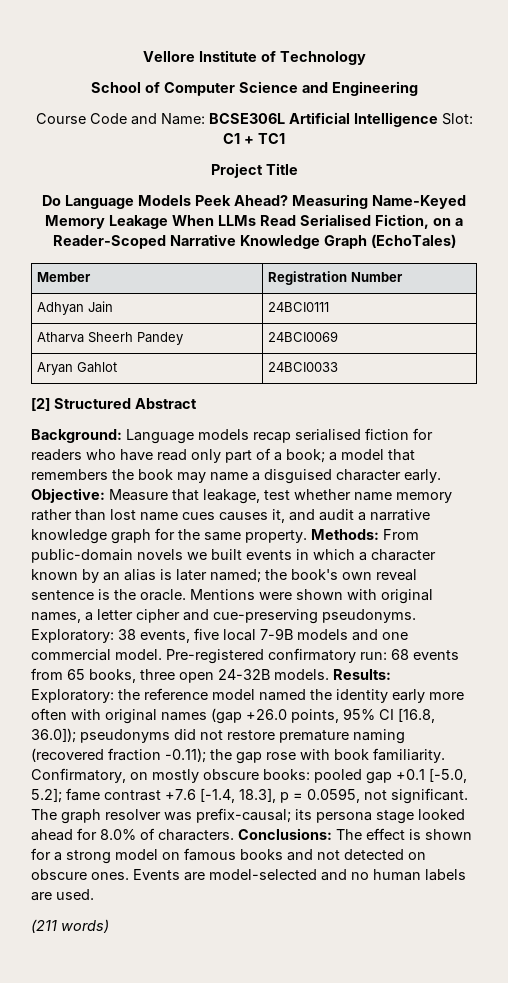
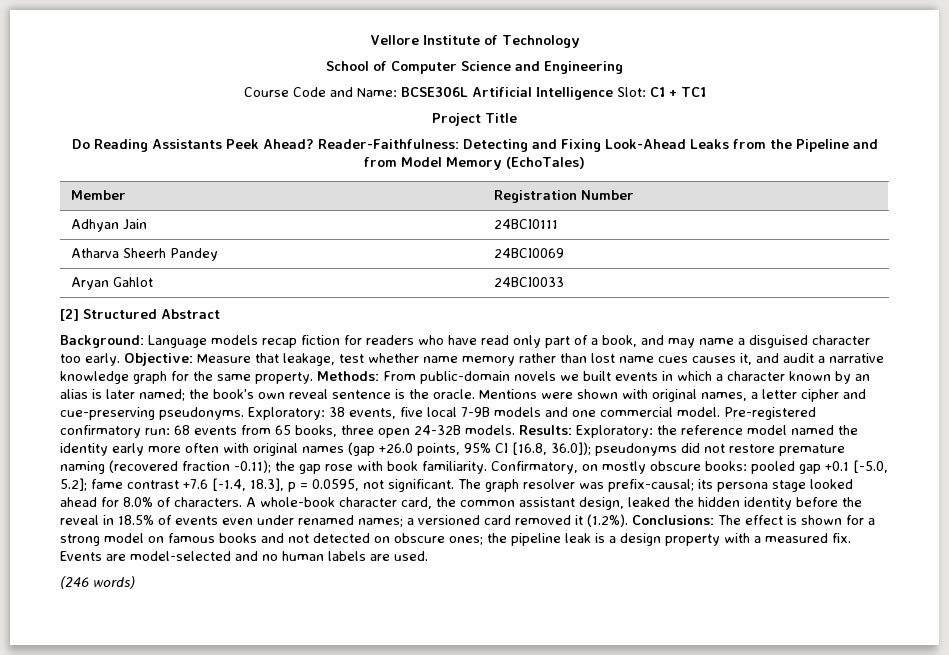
[65,194,466,209] [45,214,463,229] [52,234,367,249] Language Models Peek Ahead? Measuring Name-Keyed Memory Leakage When LLMs Read Serialised Fiction, on a Reader-Scoped Narrative Knowledge Graph -> [93,139,878,152] [364,157,503,170] Reading Assistants Peek Ahead? Reader-Faithfulness: Detecting and Fixing Look-Ahead Leaks from the Pipeline and from Model Memory
[295,429,361,441] serialised -> (297, 343) none
[286,449,415,463] [31,469,173,480] book; a model that remembers the book -> [602,335,664,347] book, and
(401, 475) none -> [60,354,81,363] too
(234, 835) none -> [246,497,862,510] [60,514,628,527] A whole-book character card, the common assistant design, leaked the hidden identity before the reveal in 18.5% of events even under renamed names; a versioned card removed it (1.2%).
[91,872,129,880] ones. -> [449,533,851,546] ones; the pipeline leak is a design property with a measured fix.
[31,919,57,933] (211 -> [60,576,89,589] (246

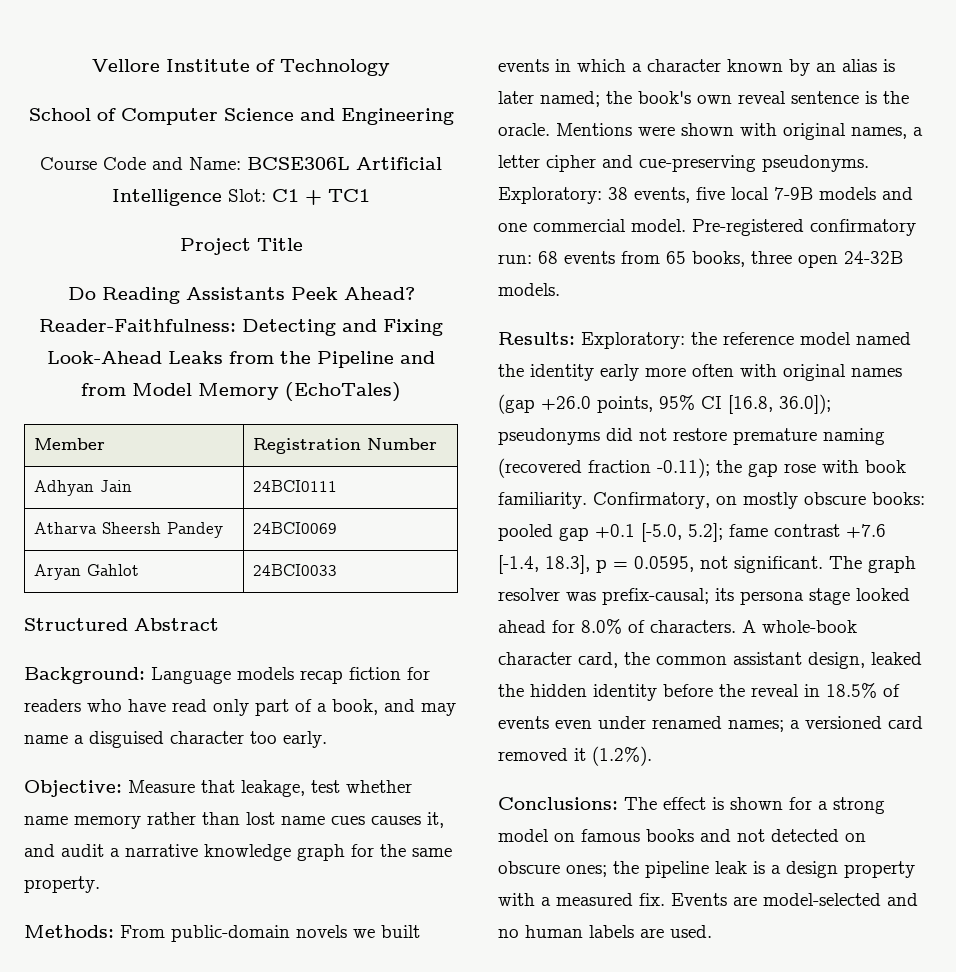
[122,248,166,258] Sheerh -> [101,522,161,534] Sheersh
[60,309,79,321] [2] -> (337, 570) none
(120, 359) none -> (327, 739) //
(313, 378) none -> (100, 884) //
(515, 430) none -> (560, 289) //
(628, 520) none -> (652, 756) //
[60,576,135,589] // (246 words) -> (712, 931) none

